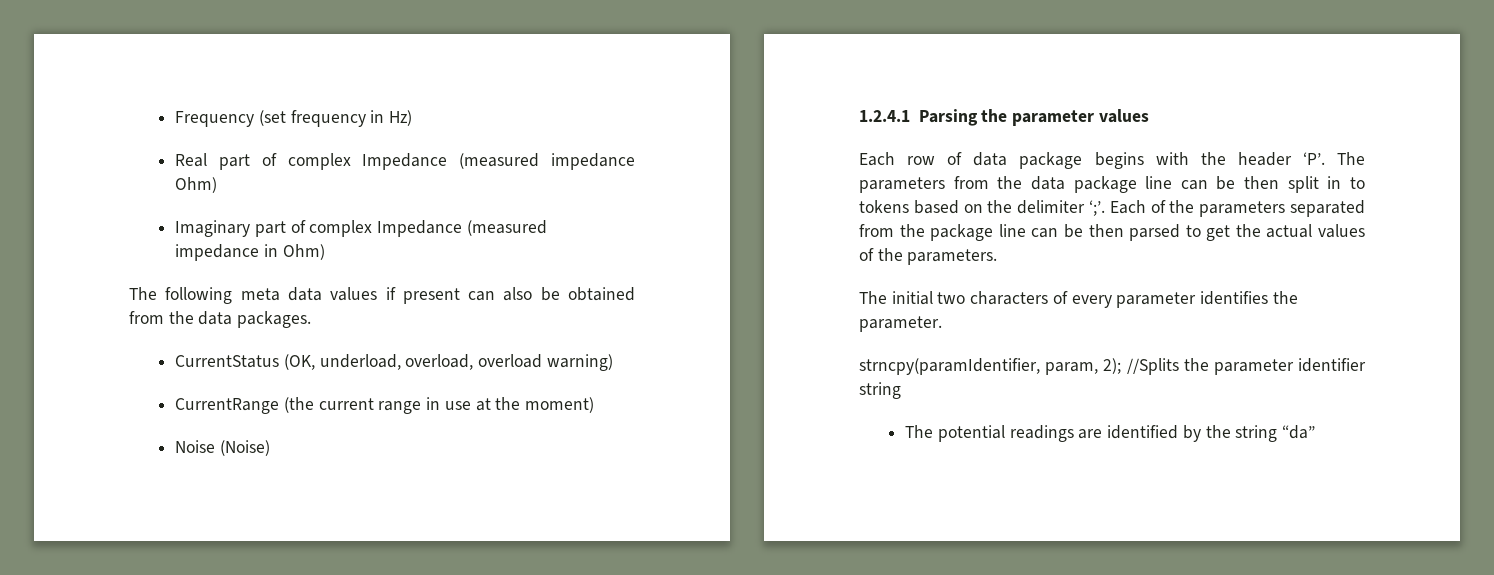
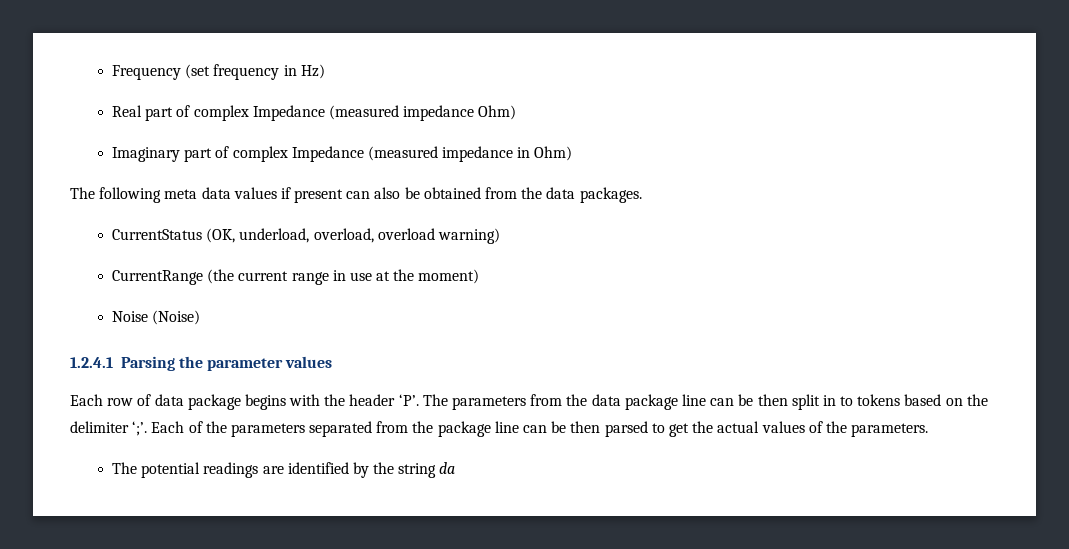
[859,291,1298,308] [859,316,942,332] [859,358,1366,375] [859,382,901,399] // The initial two characters of every parameter identifies the parameter. // strncpy(paramIdentifier, param, 2); //Splits the parameter identifier string -> (929, 430) none
[1282,425,1316,439] “da” -> [439,462,456,474] da

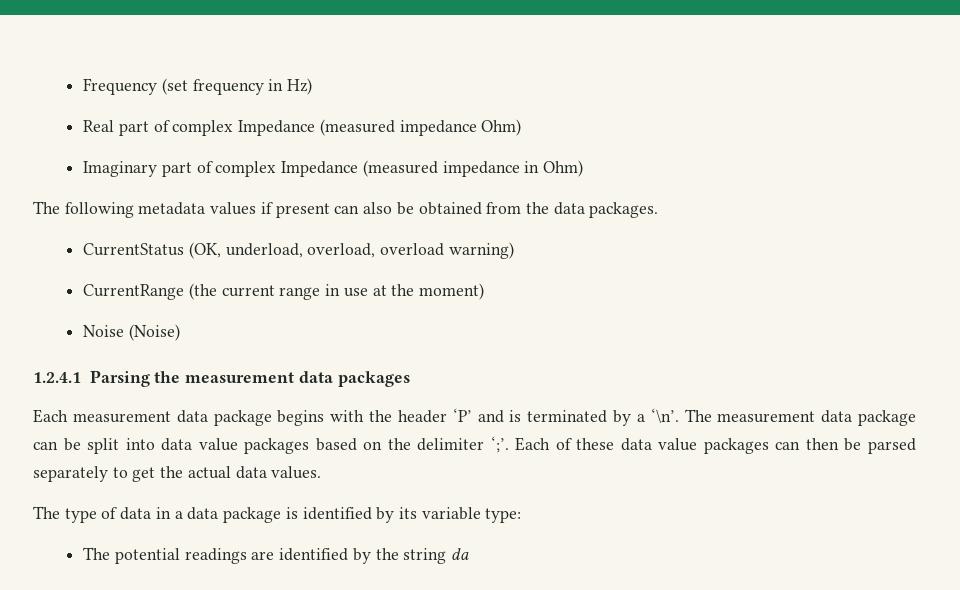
[164,187,231,199] meta data -> [138,202,206,215] metadata
[207,356,333,371] [70,394,152,406] parameter values // Each row of -> [185,371,410,387] [33,409,171,423] measurement data packages // Each measurement
[398,394,901,410] ‘P’. The parameters from the data package line can be then split in to tokens -> [452,408,917,426] [33,438,310,454] ‘P’ and is terminated by a ‘\n’. The measurement data package can be split into data value packages
[205,421,929,437] the parameters separated from the package line can be then parsed to get the actual values of the parameters. -> [576,438,916,454] [33,466,322,482] [33,506,522,523] these data value packages can then be parsed separately to get the actual data values. // The type of data in a data package is identified by its variable type:

